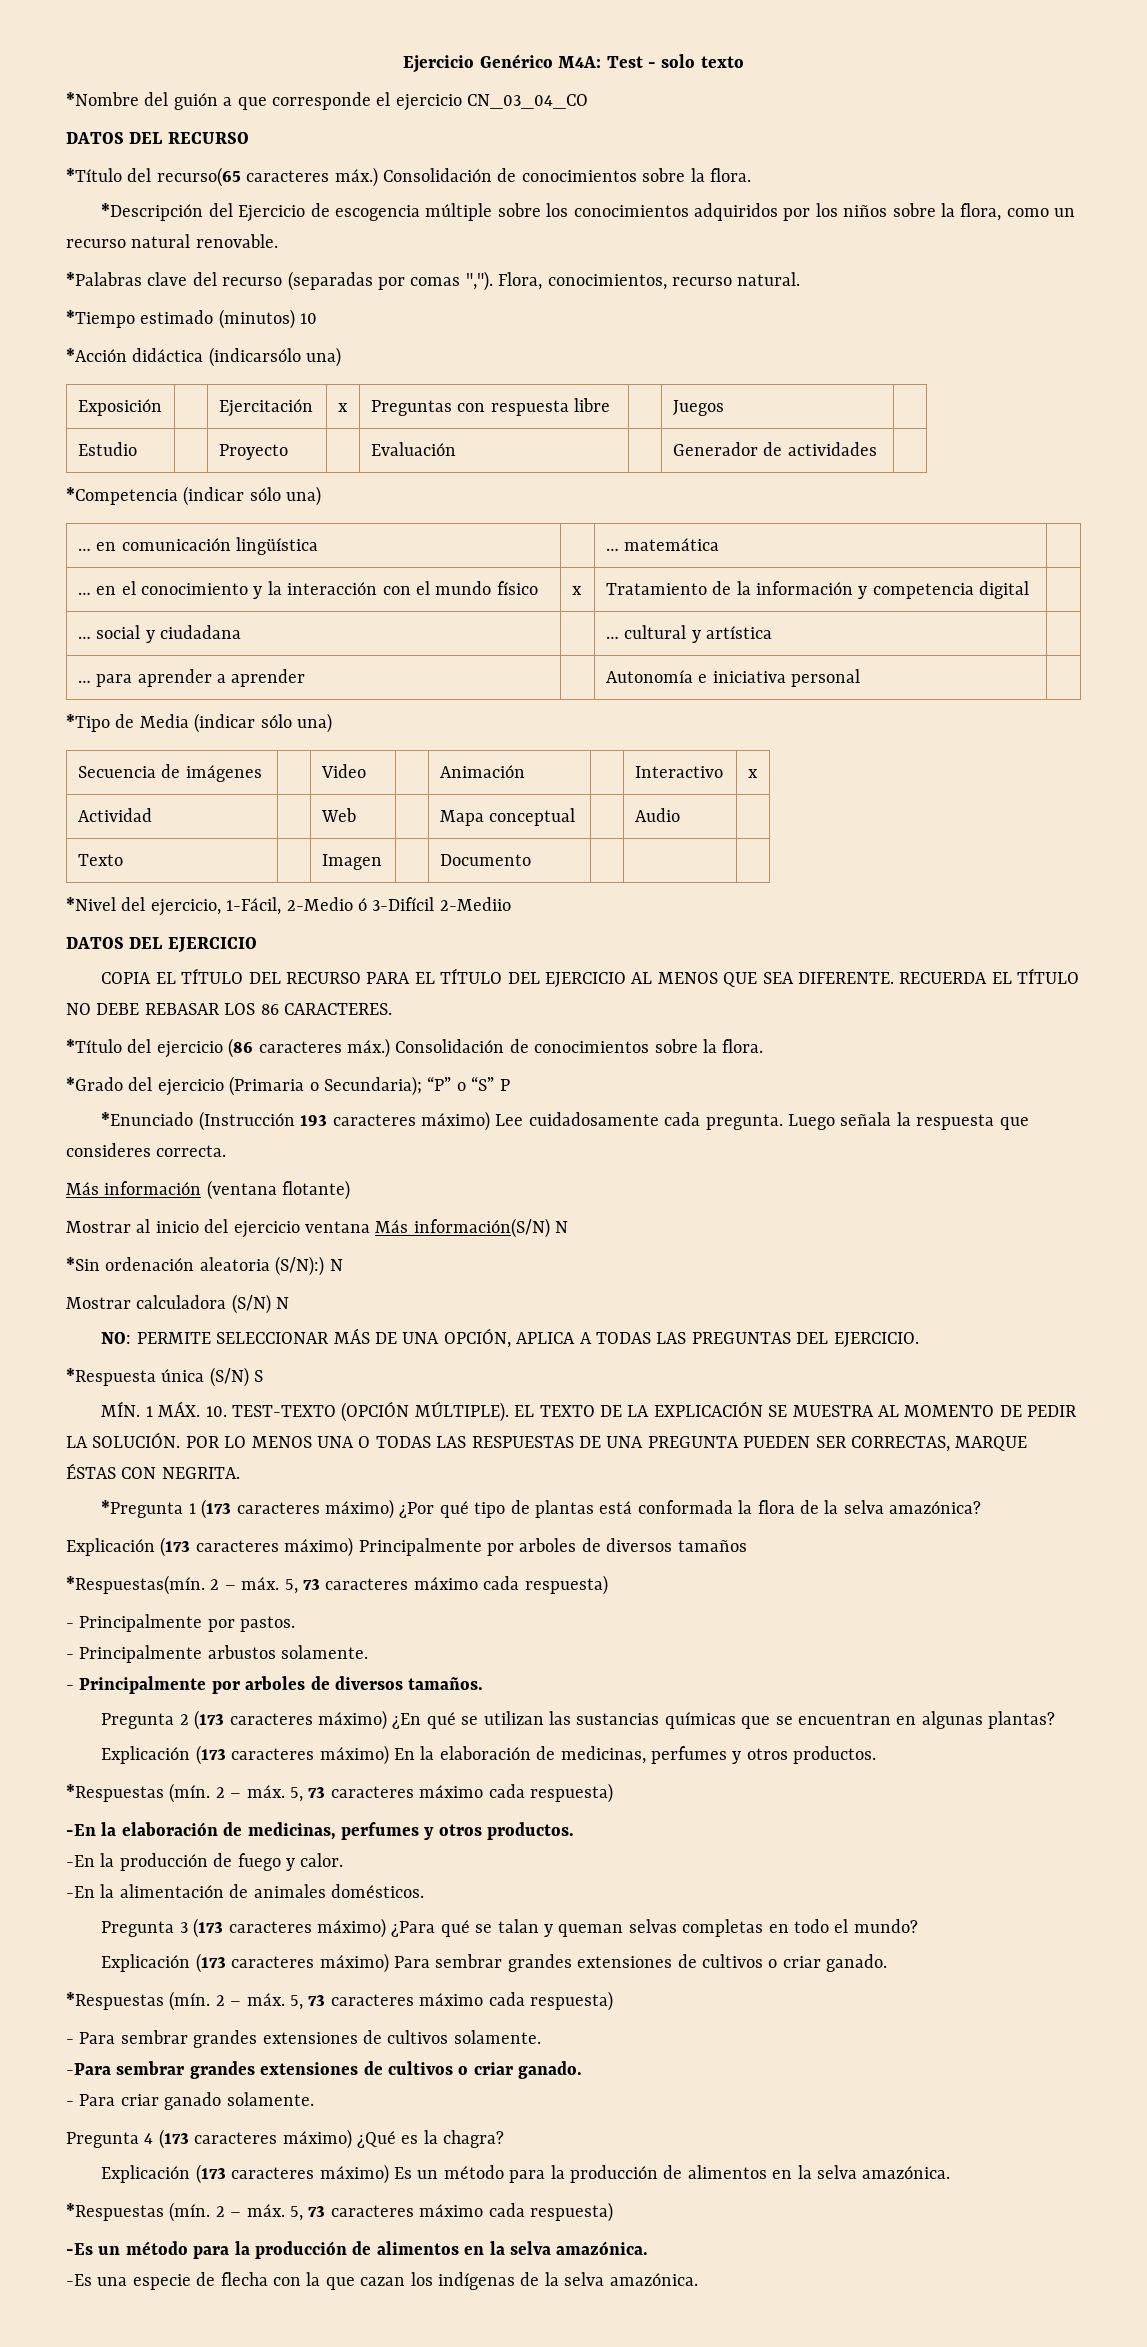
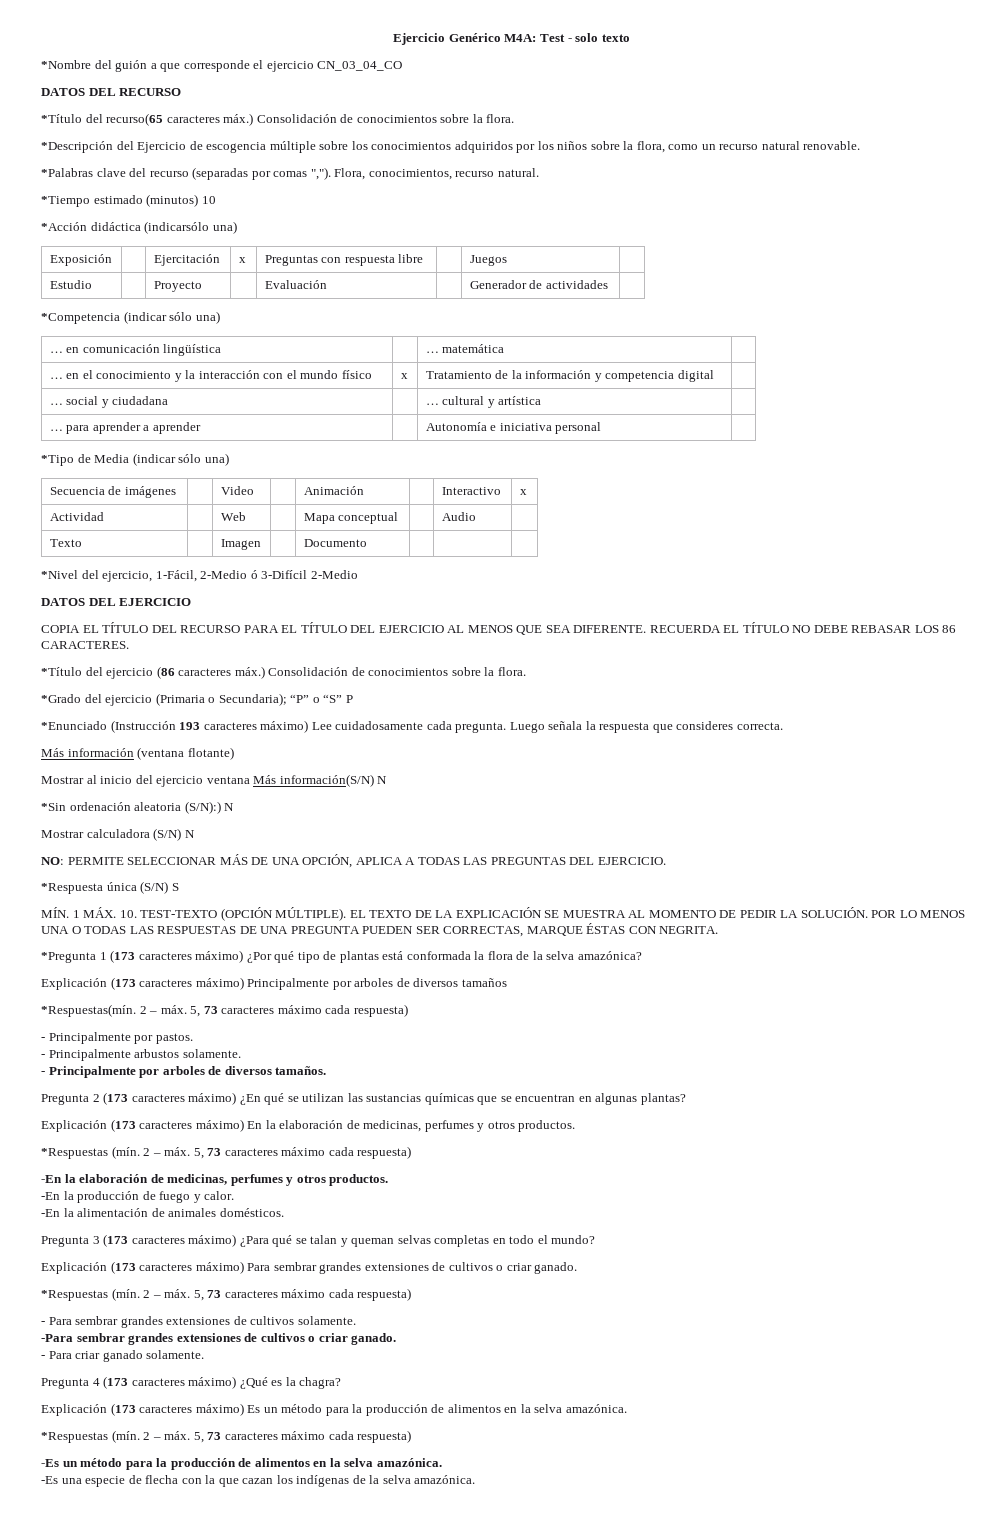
[439,897,511,911] 2-Mediio -> [310,570,358,579] 2-Medio

